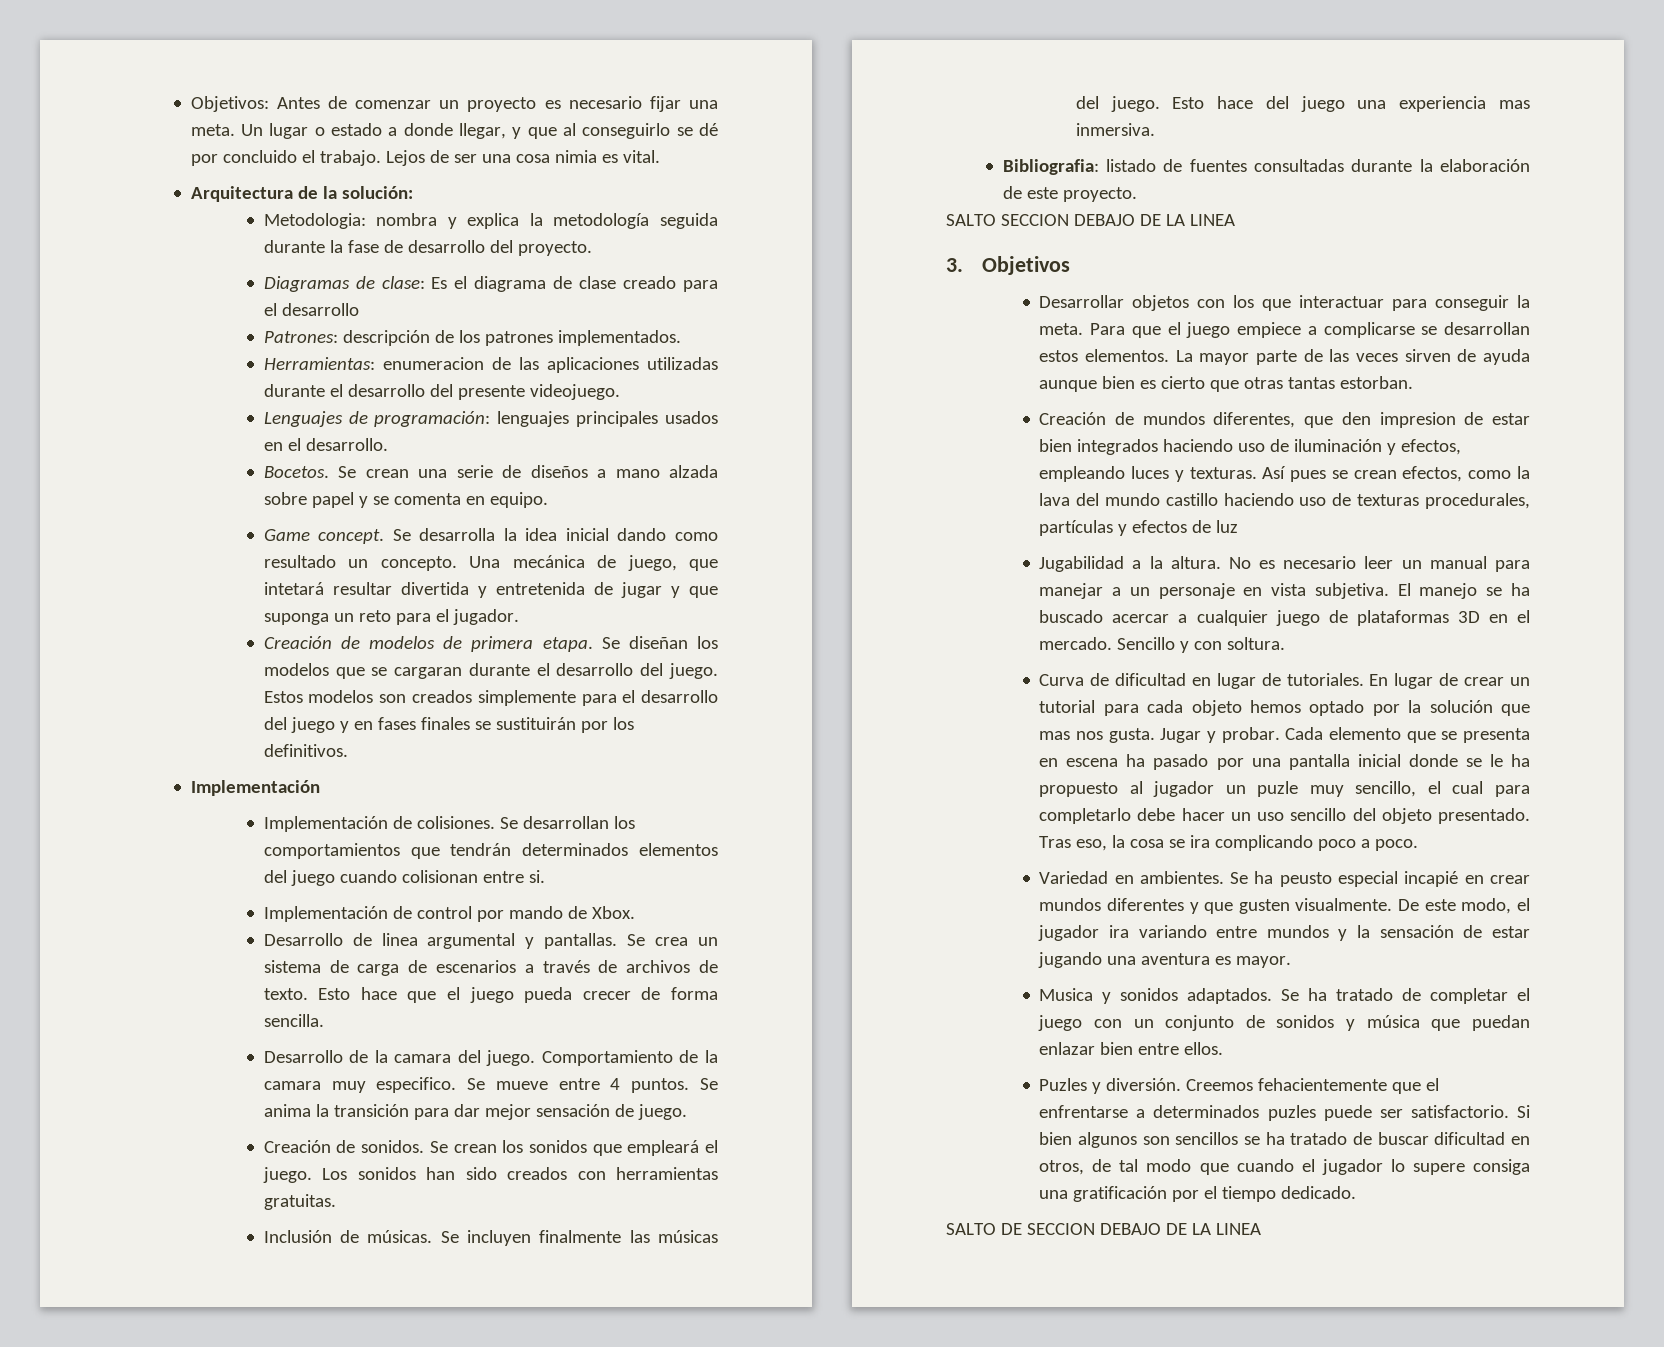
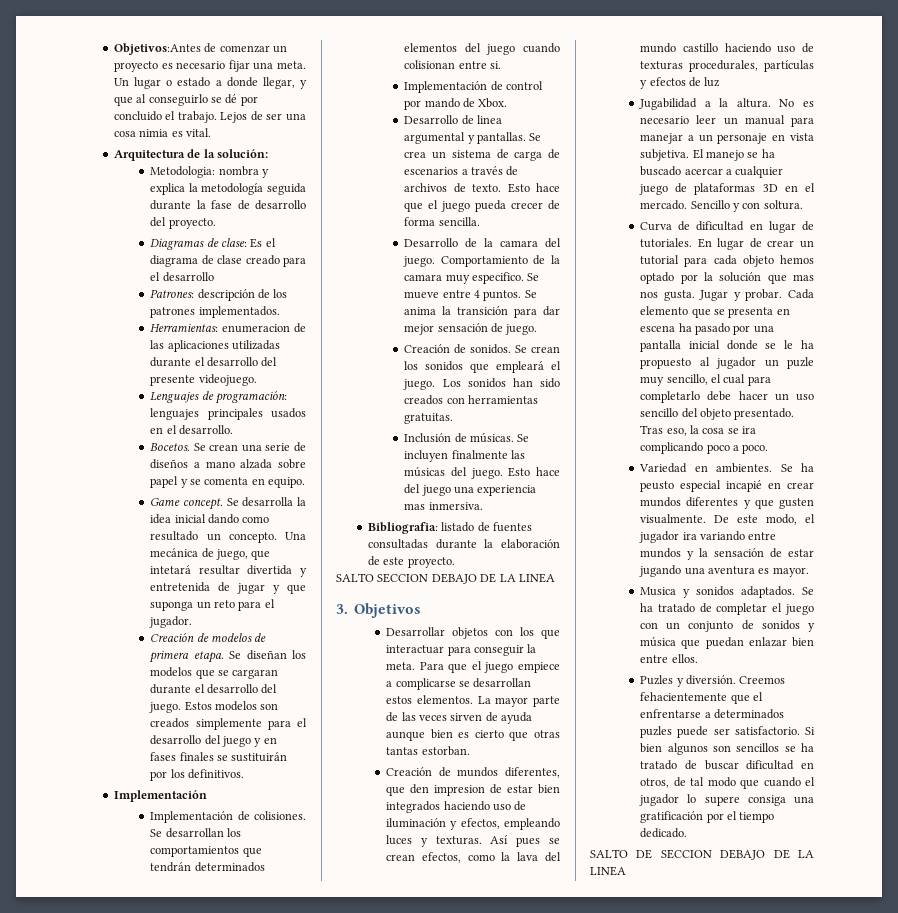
[190,96,320,112] Objetivos: Antes -> [113,43,201,55] Objetivos:Antes

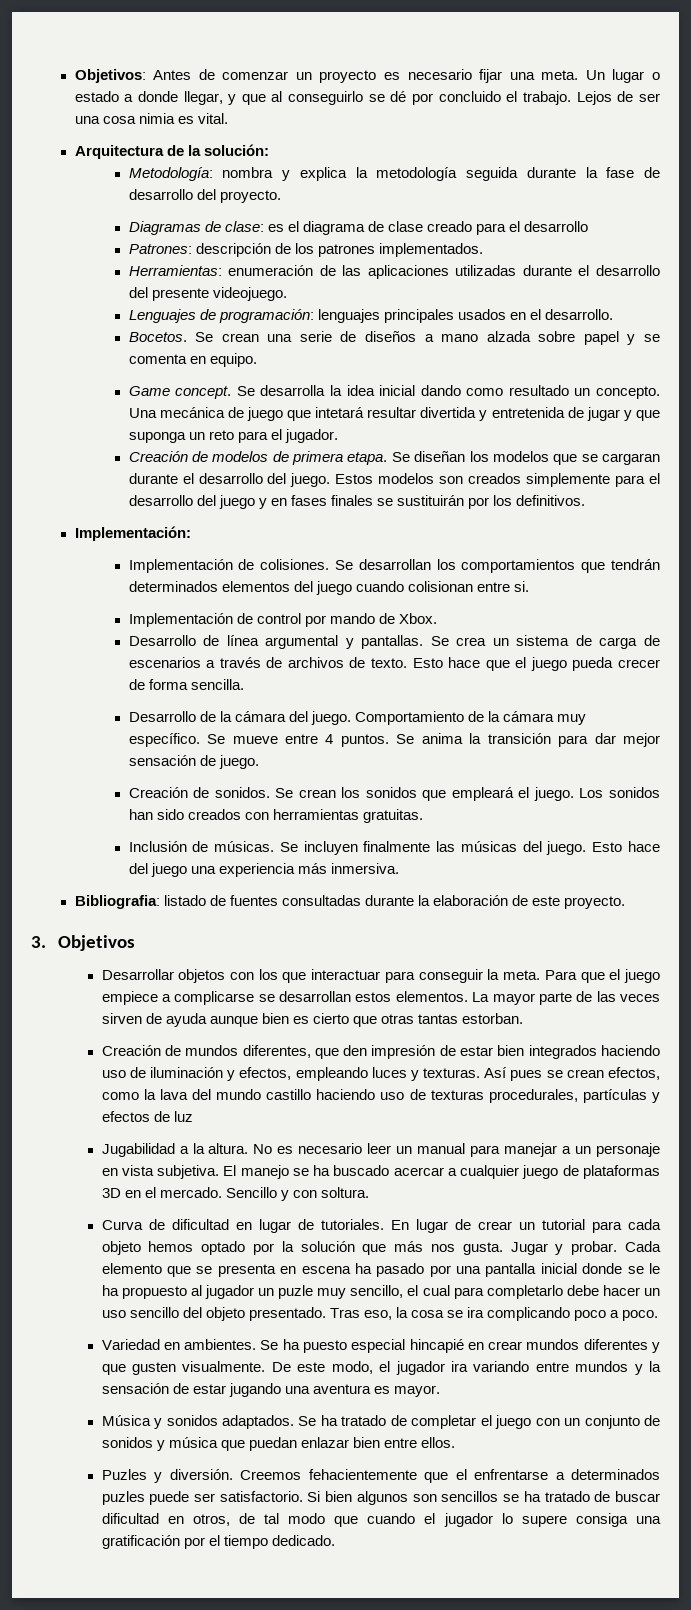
[113,43,201,55] Objetivos:Antes -> [74,69,192,83] Objetivos: Antes
[150,166,216,178] Metodologia: -> [128,167,213,181] Metodología:
[250,238,263,248] Es -> [267,224,284,232] es
[222,324,291,333] enumeracion -> [228,265,314,276] enumeración
[216,549,249,560] juego, -> [246,407,283,421] juego
[113,790,207,802] Implementación -> [74,526,191,541] Implementación:
[477,115,503,124] linea -> [226,635,259,646] línea
[500,240,539,247] camara -> [234,711,286,722] cámara
[404,272,525,284] camara muy especifico. -> [503,711,587,725] [128,733,200,747] cámara muy específico.
[404,503,426,510] mas -> [297,863,327,874] más
[336,573,555,584] // SALTO SECCION DEBAJO DE LA LINEA -> (626, 902) none
[434,785,486,796] impresion -> [371,1045,436,1059] impresión
[793,274,814,281] mas -> [394,1241,424,1252] más
[640,480,763,492] peusto especial incapié -> [303,1339,464,1353] puesto especial hincapié
[640,587,677,596] Musica -> [101,1415,151,1426] Música
[590,849,814,860] [590,866,626,876] // SALTO DE SECCION DEBAJO DE LA LINEA -> (335, 1540) none

